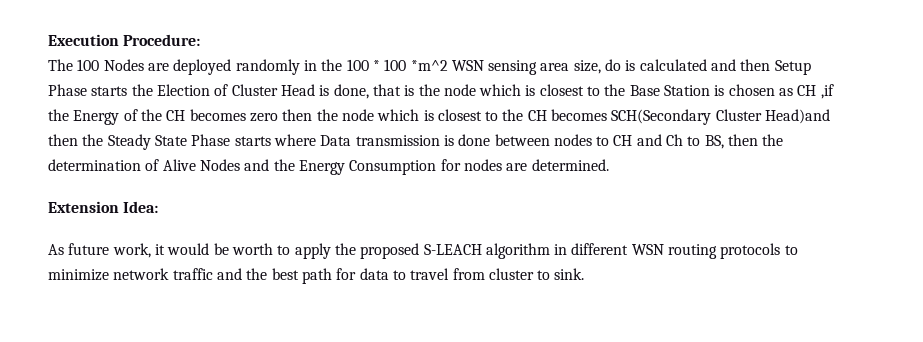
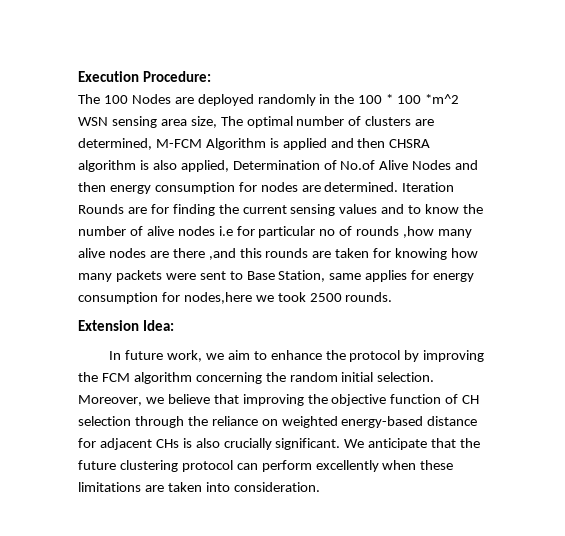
[605,59,811,75] [48,84,834,99] [48,109,831,125] [48,134,784,150] [48,159,609,175] do is calculated and then Setup Phase starts the Election of Cluster Head is done, that is the node which is closest to the Base Station is chosen as CH ,if the Energy of the CH becomes zero then the node which is closest to the CH becomes SCH(Secondary Cluster Head)and then the Steady State Phase starts where Data transmission is done between nodes to CH and Ch to BS, then the determination of Alive Nodes and the Energy Consumption for nodes are determined. -> [220,116,435,128] [78,138,431,150] [78,160,479,172] [78,182,455,194] [78,204,484,216] [78,226,473,238] [78,248,479,260] [78,270,475,282] [78,292,393,304] The optimal number of clusters are determined, M-FCM Algorithm is applied and then CHSRA algorithm is also applied, Determination of No.of Alive Nodes and then energy consumption for nodes are determined. Iteration Rounds are for finding the current sensing values and to know the number of alive nodes i.e for particular no of rounds ,how many alive nodes are there ,and this rounds are taken for knowing how many packets were sent to Base Station, same applies for energy consumption for nodes,here we took 2500 rounds.
[48,244,64,255] As -> [109,351,122,360] In
[154,243,798,259] [48,268,585,284] it would be worth to apply the proposed S-LEACH algorithm in different WSN routing protocols to minimize network traffic and the best path for data to travel from cluster to sink. -> [205,350,485,362] [78,372,435,384] [78,394,480,406] [78,416,478,428] [78,438,481,450] [78,460,454,472] [78,482,320,492] we aim to enhance the protocol by improving the FCM algorithm concerning the random initial selection. Moreover, we believe that improving the objective function of CH selection through the reliance on weighted energy-based distance for adjacent CHs is also crucially significant. We anticipate that the future clustering protocol can perform excellently when these limitations are taken into consideration.

